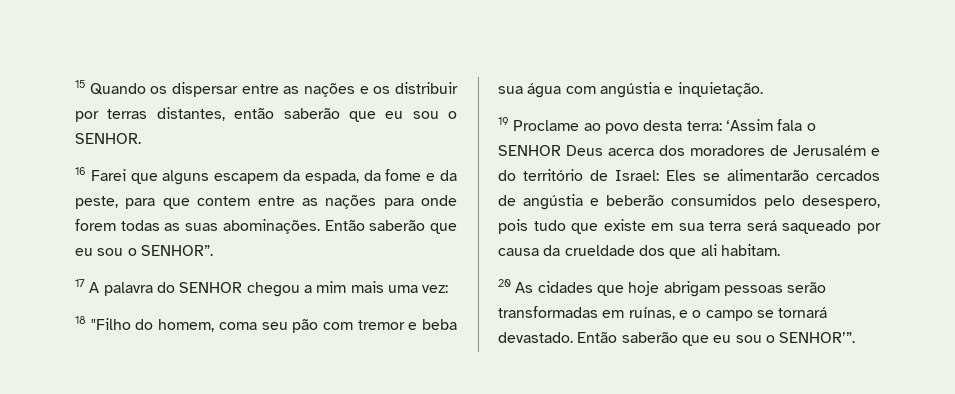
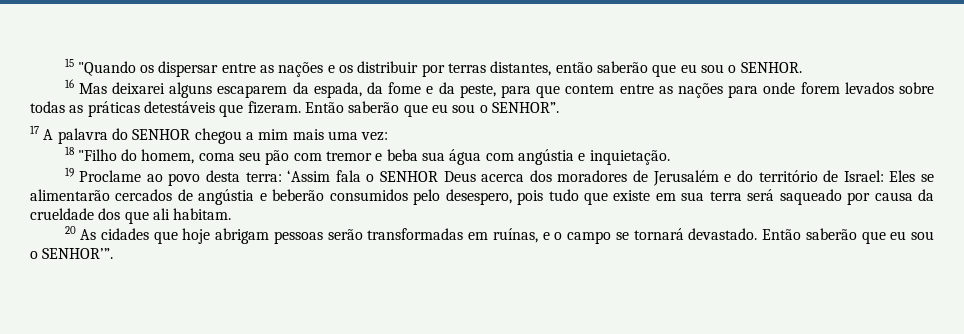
[89,83,146,95] Quando -> [77,61,136,76] "Quando
[90,169,279,185] Farei que alguns escapem -> [78,82,288,98] Mas deixarei alguns escaparem
[120,219,320,234] todas as suas abominações. -> [844,82,935,94] [30,101,301,117] levados sobre todas as práticas detestáveis que fizeram.

